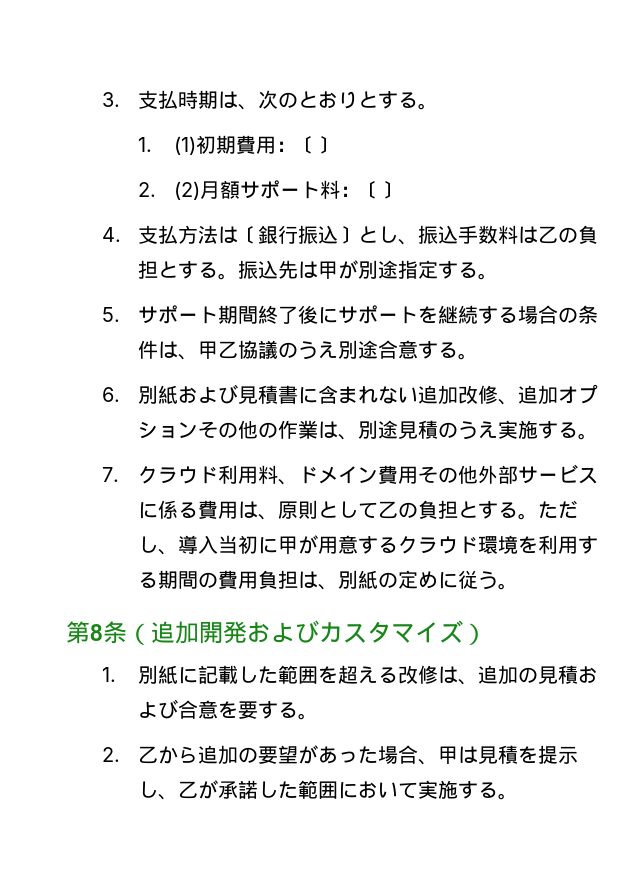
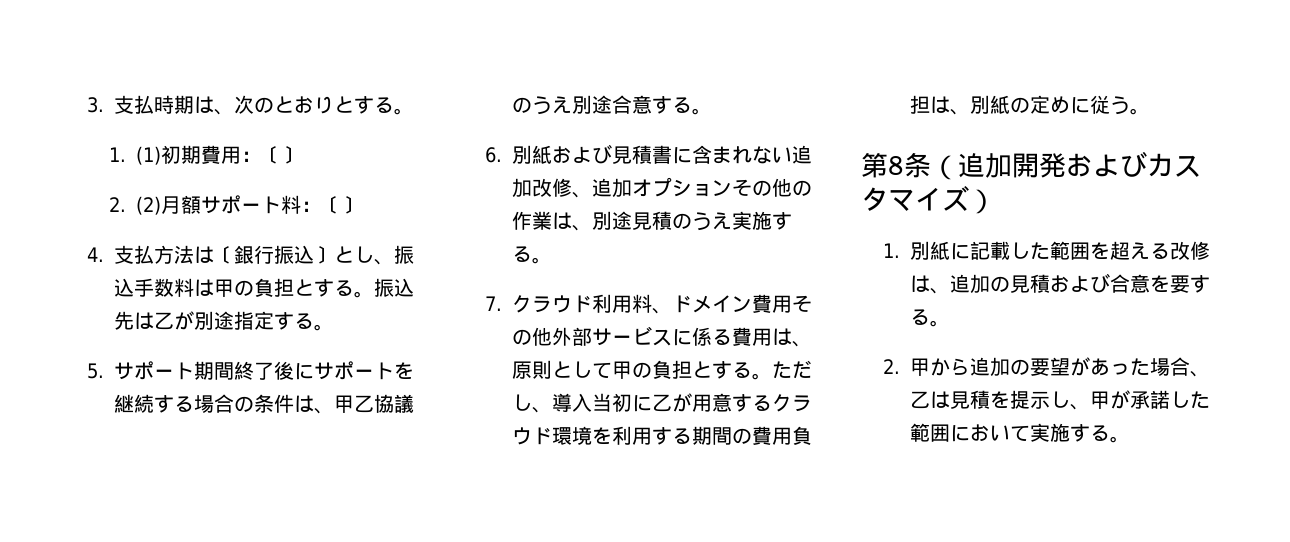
[538,226,559,244] 乙 -> [214,279,235,297] 甲
[318,261,339,279] 甲 -> [154,312,175,330] 乙
[378,501,399,519] 乙 -> [612,361,633,379] 甲
[278,536,299,554] 甲 -> [652,394,673,412] 乙
[138,746,159,764] 乙 -> [910,358,931,376] 甲
[438,746,459,764] 甲 -> [910,391,931,409] 乙
[178,781,199,799] 乙 -> [1090,391,1111,409] 甲

